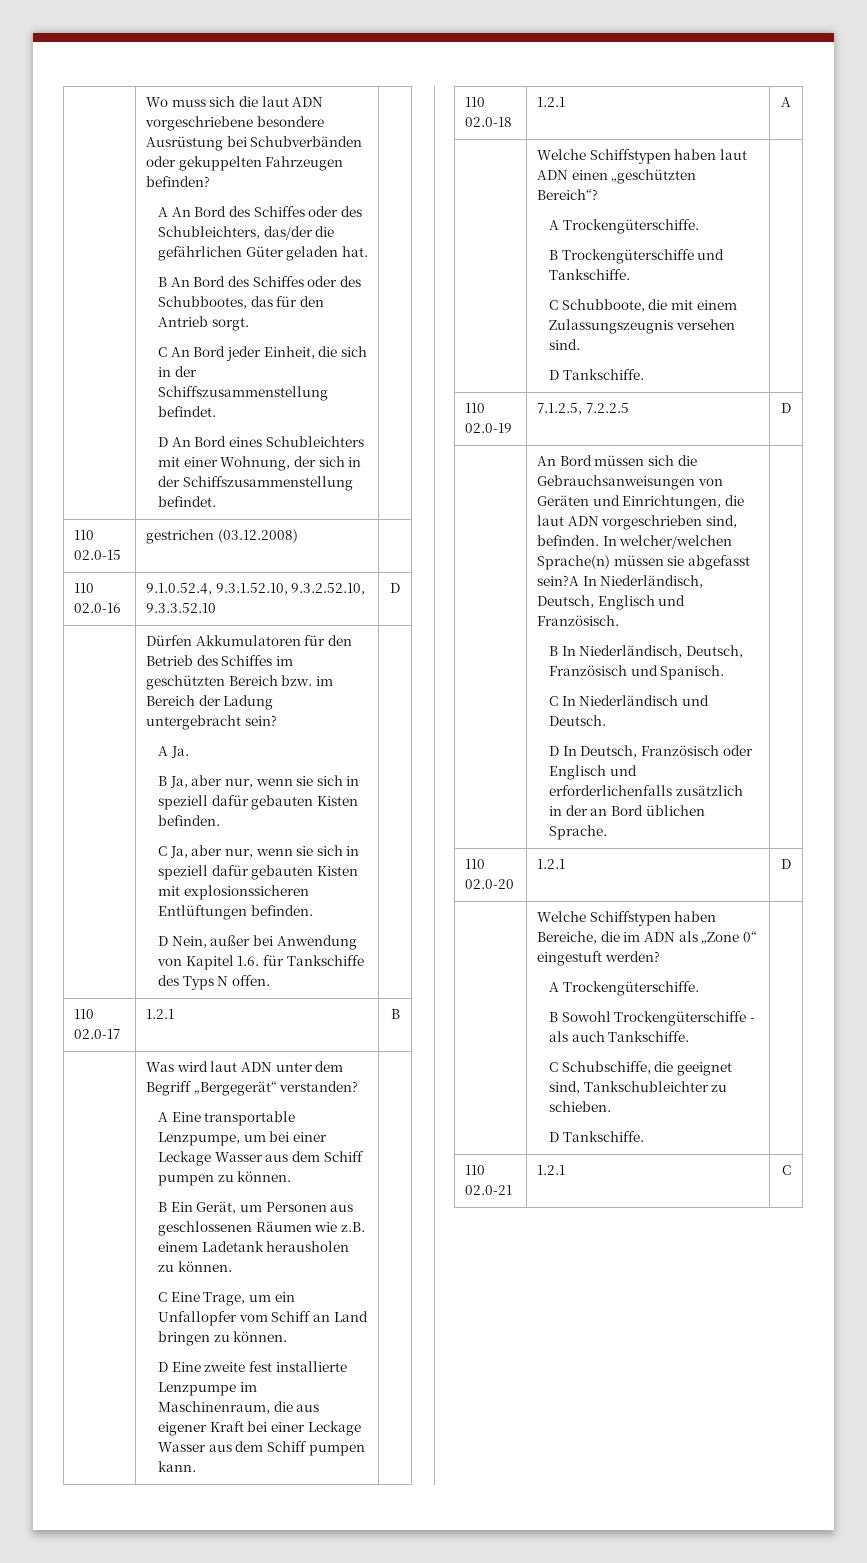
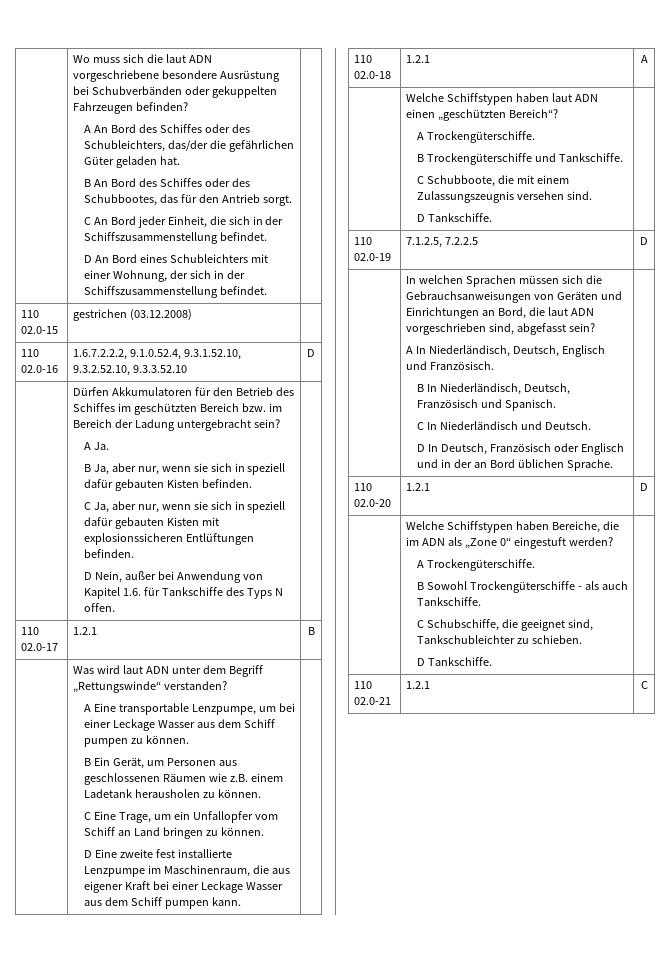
(122, 608) none -> [72,349,127,360] 1.6.7.2.2.2,
[193,1081,277,1096] „Bergegerät“ -> [72,681,161,693] „Rettungswinde“
[537,455,592,466] An Bord -> [405,275,516,287] In welchen Sprachen
[622,495,722,510] Einrichtungen, -> [405,307,526,319] Einrichtungen an Bord,
[537,535,733,549] [537,555,750,570] [537,575,580,586] befinden. In welcher/welchen Sprache(n) müssen sie abgefasst sein?A -> [516,323,595,335] [405,346,413,354] abgefasst sein? // A
[548,785,743,796] erforderlichenfalls zusätzlich -> (438, 463) none

